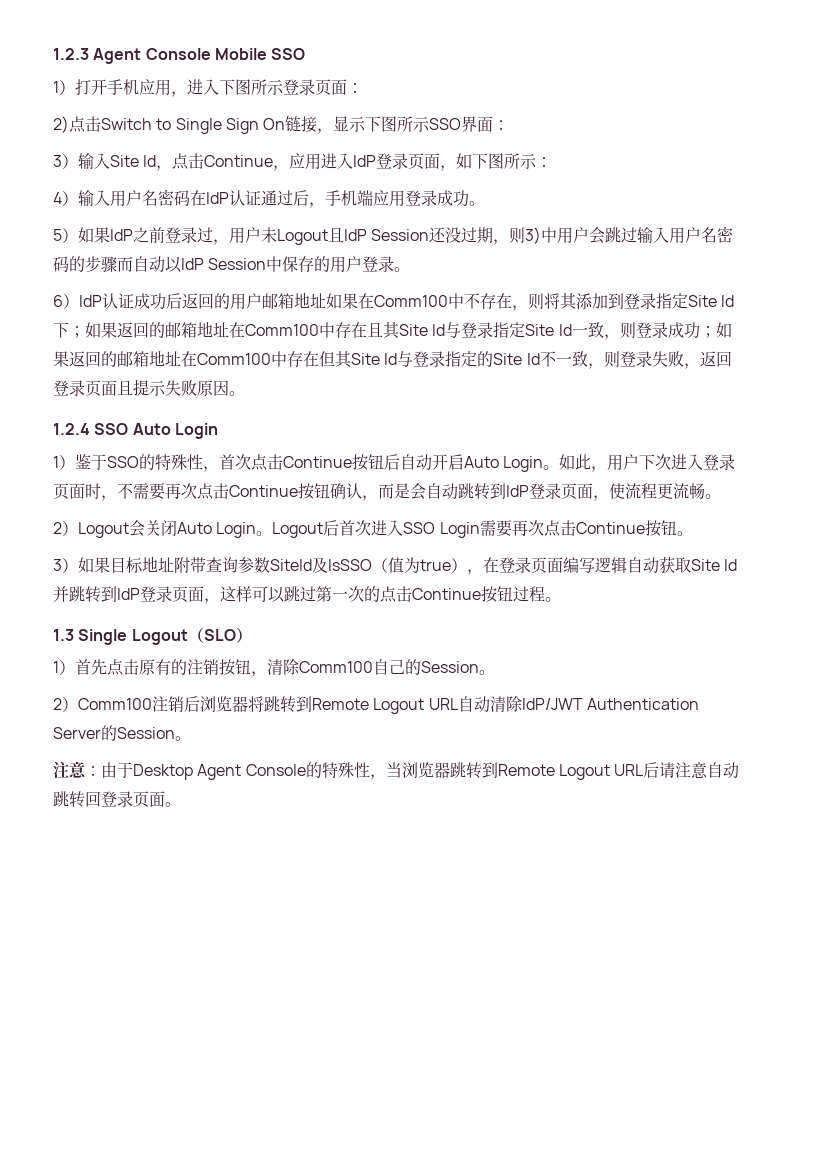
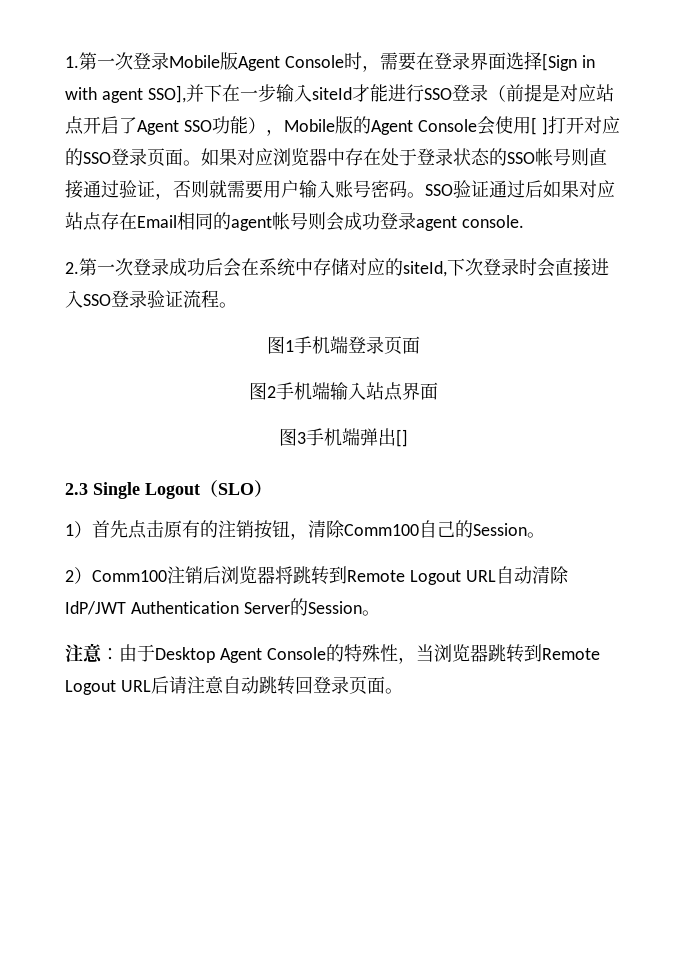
[53,48,306,64] [53,79,363,97] [53,116,510,134] [53,153,553,171] [53,189,485,208] [53,226,734,245] [53,256,411,273] [53,292,735,311] [53,321,732,340] [53,350,732,369] [53,379,245,397] [53,423,218,439] [53,454,736,472] [53,483,721,501] [53,520,693,538] [53,556,738,575] [53,586,561,604] [53,629,74,641] 1.2.3 Agent Console Mobile SSO // 1）打开手机应用，进入下图所示登录页面： // 2)点击Switch to Single Sign On链接，显示下图所示SSO界面： // 3）输入Site Id，点击Continue，应用进入IdP登录页面，如下图所示： // 4）输入用户名密码在IdP认证通过后，手机端应用登录成功。 // 5）如果IdP之前登录过，用户未Logout且IdP Session还没过期，则3)中用户会跳过输入用户名密码的步骤而自动以IdP Session中保存的用户登录。 // 6）IdP认证成功后返回的用户邮箱地址如果在Comm100中不存在，则将其添加到登录指定Site Id下；如果返回的邮箱地址在Comm100中存在且其Site Id与登录指定Site Id一致，则登录成功；如果返回的邮箱地址在Comm100中存在但其Site Id与登录指定的Site Id不一致，则登录失败，返回登录页面且提示失败原因。 // 1.2.4 SSO Auto Login // 1）鉴于SSO的特殊性，首次点击Continue按钮后自动开启Auto Login。如此，用户下次进入登录页面时，不需要再次点击Continue按钮确认，而是会自动跳转到IdP登录页面，使流程更流畅。 // 2）Logout会关闭Auto Login。Logout后首次进入SSO Login需要再次点击Continue按钮。 // 3）如果目标地址附带查询参数SiteId及IsSSO（值为true），在登录页面编写逻辑自动获取Site Id并跳转到IdP登录页面，这样可以跳过第一次的点击Continue按钮过程。 // 1.3 -> [65,51,595,72] [65,84,614,103] [65,116,620,136] [65,148,607,167] [65,180,615,200] [65,212,524,231] [65,258,609,277] [65,290,237,308] [267,336,420,355] [249,382,438,401] [279,428,408,447] [65,483,88,495] 1.第一次登录Mobile版Agent Console时，需要在登录界面选择[Sign in with agent SSO],并下在一步输入siteId才能进行SSO登录（前提是对应站点开启了Agent SSO功能），Mobile版的Agent Console会使用[ ]打开对应的SSO登录页面。如果对应浏览器中存在处于登录状态的SSO帐号则直接通过验证，否则就需要用户输入账号密码。SSO验证通过后如果对应站点存在Email相同的agent帐号则会成功登录agent console. // 2.第一次登录成功后会在系统中存储对应的siteId,下次登录时会直接进入SSO登录验证流程。 // 图1手机端登录页面 // 图2手机端输入站点界面 // 图3手机端弹出[] // 2.3

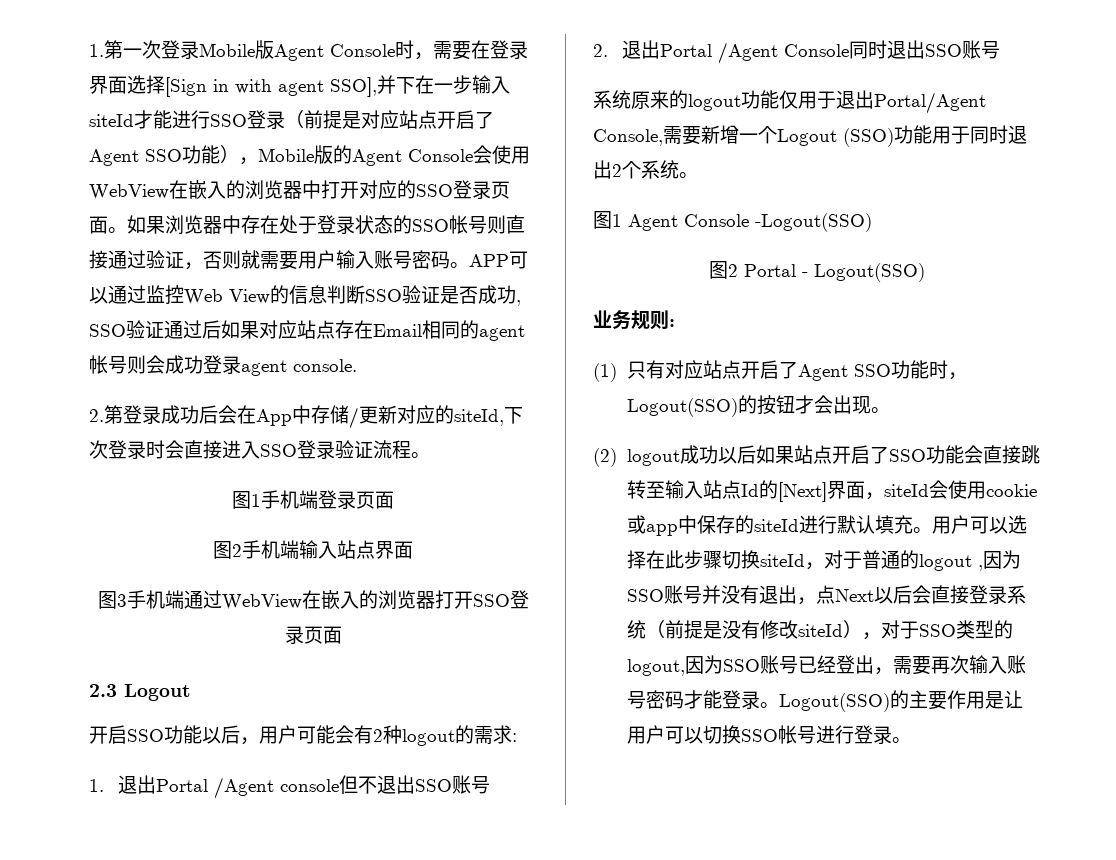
[530,117,548,135] [ ] -> [89,180,321,200] WebView在嵌入的浏览器中
[237,148,273,166] 对应 -> (165, 225) none
(425, 195) none -> [469,251,528,269] [89,285,521,306] APP可以通过监控Web View的信息判断SSO验证是否成功,
[97,258,133,276] 一次 -> (123, 414) none
[259,258,349,276] 系统中存储 -> [256,405,397,429] App中存储/更新
[360,428,408,447] [65,479,272,499] [65,520,545,540] [65,566,569,585] [65,598,380,616] [65,643,600,664] [65,676,385,695] 弹出[] // 2.3 Single Logout（SLO） // 1）首先点击原有的注销按钮，清除Comm100自己的Session。 // 2）Comm100注销后浏览器将跳转到Remote Logout URL自动清除IdP/JWT Authentication Server的Session。 // 注意：由于Desktop Agent Console的特殊性，当浏览器跳转到Remote Logout URL后请注意自动跳转回登录页面 -> [183,590,529,610] [284,626,342,644] [89,684,191,701] [89,725,517,746] [89,775,491,799] [593,40,1001,64] [593,90,986,114] [593,125,1027,147] [593,160,698,179] [593,211,872,232] [709,261,926,282] [593,310,675,330] [593,360,967,382] [626,395,890,417] [593,445,1040,467] [626,480,1037,502] [626,515,1027,536] [626,550,1021,571] [626,585,1026,605] [626,620,1013,640] [626,655,1026,676] [626,690,1023,712] [626,725,892,744] 通过WebView在嵌入的浏览器打开SSO登录页面 // 2.3 Logout // 开启SSO功能以后，用户可能会有2种logout的需求: // 1.退出Portal /Agent console但不退出SSO账号 // 2.退出Portal /Agent Console同时退出SSO账号 // 系统原来的logout功能仅用于退出Portal/Agent Console,需要新增一个Logout (SSO)功能用于同时退出2个系统。 // 图1 Agent Console -Logout(SSO) // 图2 Portal - Logout(SSO) // 业务规则: // (1)只有对应站点开启了Agent SSO功能时，Logout(SSO)的按钮才会出现。 // (2) logout成功以后如果站点开启了SSO功能会直接跳转至输入站点Id的[Next]界面，siteId会使用cookie或app中保存的siteId进行默认填充。用户可以选择在此步骤切换siteId，对于普通的logout ,因为SSO账号并没有退出，点Next以后会直接登录系统（前提是没有修改siteId），对于SSO类型的logout,因为SSO账号已经登出，需要再次输入账号密码才能登录。Logout(SSO)的主要作用是让用户可以切换SSO帐号进行登录

